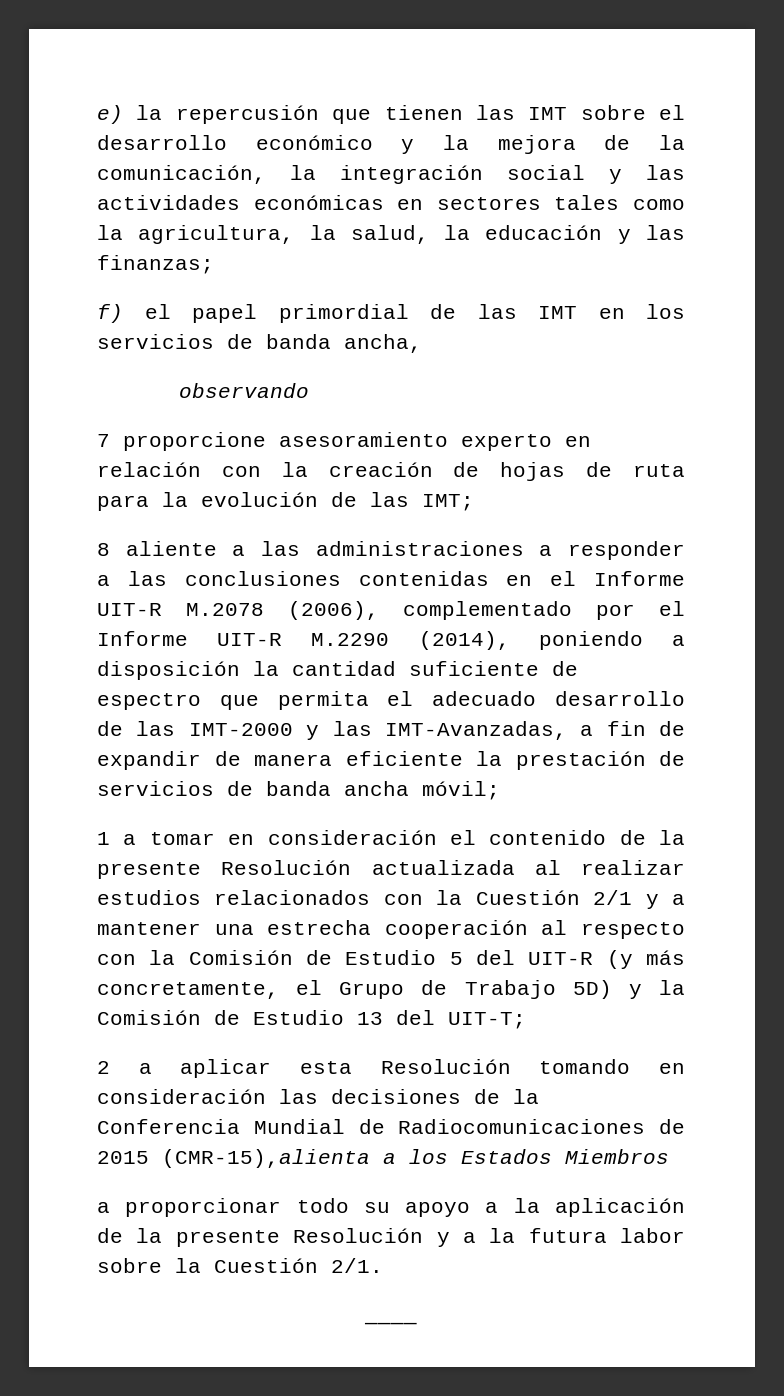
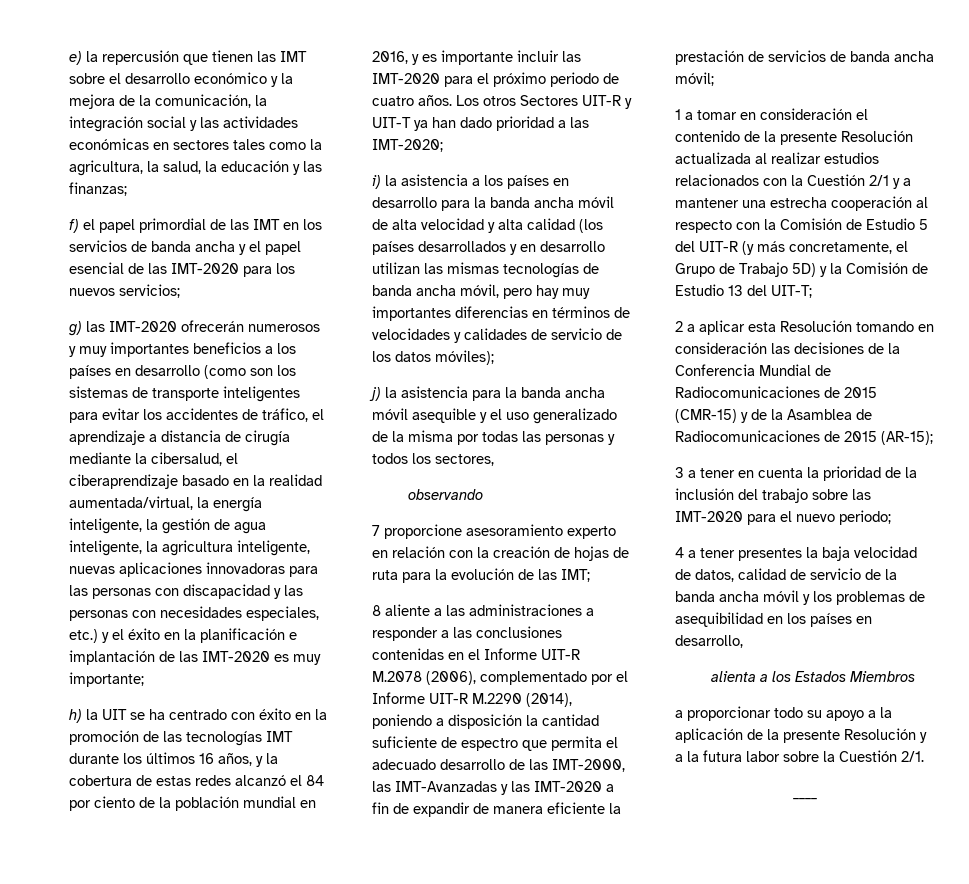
[344,334,422,353] ancha, -> [195,241,301,255] [69,262,295,277] [69,284,180,298] [68,320,320,336] [69,342,296,357] [69,365,296,379] [69,386,300,402] [69,408,324,423] [69,430,290,446] [69,452,238,466] [69,474,322,489] [69,496,262,512] [69,518,266,534] [69,540,310,556] [69,562,318,577] [69,584,303,599] [69,606,319,621] [69,628,297,643] [69,650,321,665] [69,672,144,687] [69,708,327,723] [69,730,293,746] [69,752,278,767] [69,775,324,786] [69,796,316,811] [372,50,581,65] [372,72,619,87] [372,95,632,109] [372,116,589,131] [372,139,443,152] [372,174,569,189] [372,196,614,211] [372,218,603,233] [372,241,605,255] [372,262,599,278] [372,284,590,299] [372,306,630,321] [372,328,622,343] [372,350,494,365] [369,386,605,401] [372,408,617,424] [372,430,615,445] [372,453,494,466] ancha y el papel esencial de las IMT-2020 para los nuevos servicios; // g) las IMT-2020 ofrecerán numerosos y muy importantes beneficios a los países en desarrollo (como son los sistemas de transporte inteligentes para evitar los accidentes de tráfico, el aprendizaje a distancia de cirugía mediante la cibersalud, el ciberaprendizaje basado en la realidad aumentada/virtual, la energía inteligente, la gestión de agua inteligente, la agricultura inteligente, nuevas aplicaciones innovadoras para las personas con discapacidad y las personas con necesidades especiales, etc.) y el éxito en la planificación e implantación de las IMT-2020 es muy importante; // h) la UIT se ha centrado con éxito en la promoción de las tecnologías IMT durante los últimos 16 años, y la cobertura de estas redes alcanzó el 84 por ciento de la población mundial en 2016, y es importante incluir las IMT-2020 para el próximo periodo de cuatro años. Los otros Sectores UIT-R y UIT-T ya han dado prioridad a las IMT-2020; // i) la asistencia a los países en desarrollo para la banda ancha móvil de alta velocidad y alta calidad (los países desarrollados y en desarrollo utilizan las mismas tecnologías de banda ancha móvil, pero hay muy importantes diferencias en términos de velocidades y calidades de servicio de los datos móviles); // j) la asistencia para la banda ancha móvil asequible y el uso generalizado de la misma por todas las personas y todos los sectores,
[188,721,567,740] IMT-2000 y las IMT-Avanzadas, -> [552,759,625,772] [372,781,602,795] IMT-2000, las IMT-Avanzadas y las IMT-2020
[162,1149,370,1168] (CMR-15),alienta -> [675,409,872,423] [675,430,933,445] [675,466,917,481] [675,488,871,503] [675,510,891,525] [675,546,917,561] [675,568,897,582] [675,590,925,605] [675,612,872,627] [675,635,743,648] [711,671,757,682] (CMR-15) y de la Asamblea de Radiocomunicaciones de 2015 (AR-15); // 3 a tener en cuenta la prioridad de la inclusión del trabajo sobre las IMT-2020 para el nuevo periodo; // 4 a tener presentes la baja velocidad de datos, calidad de servicio de la banda ancha móvil y los problemas de asequibilidad en los países en desarrollo, // alienta

